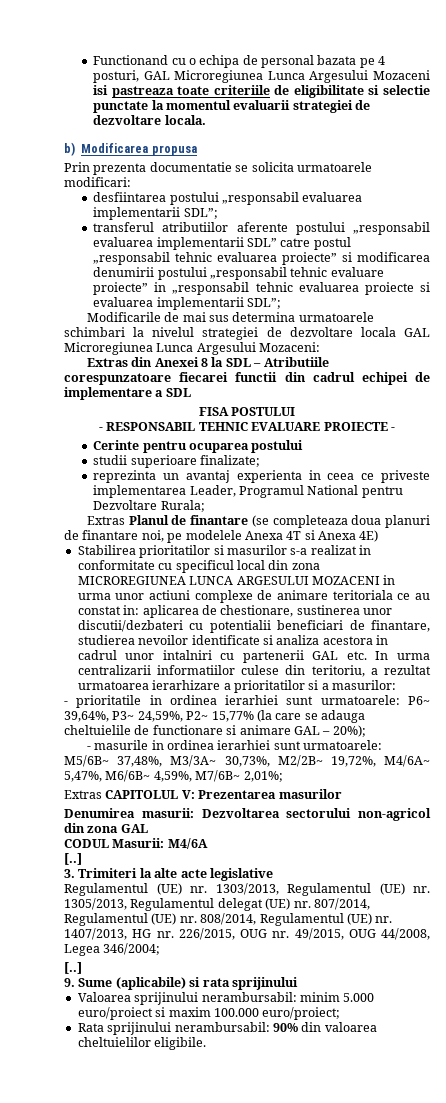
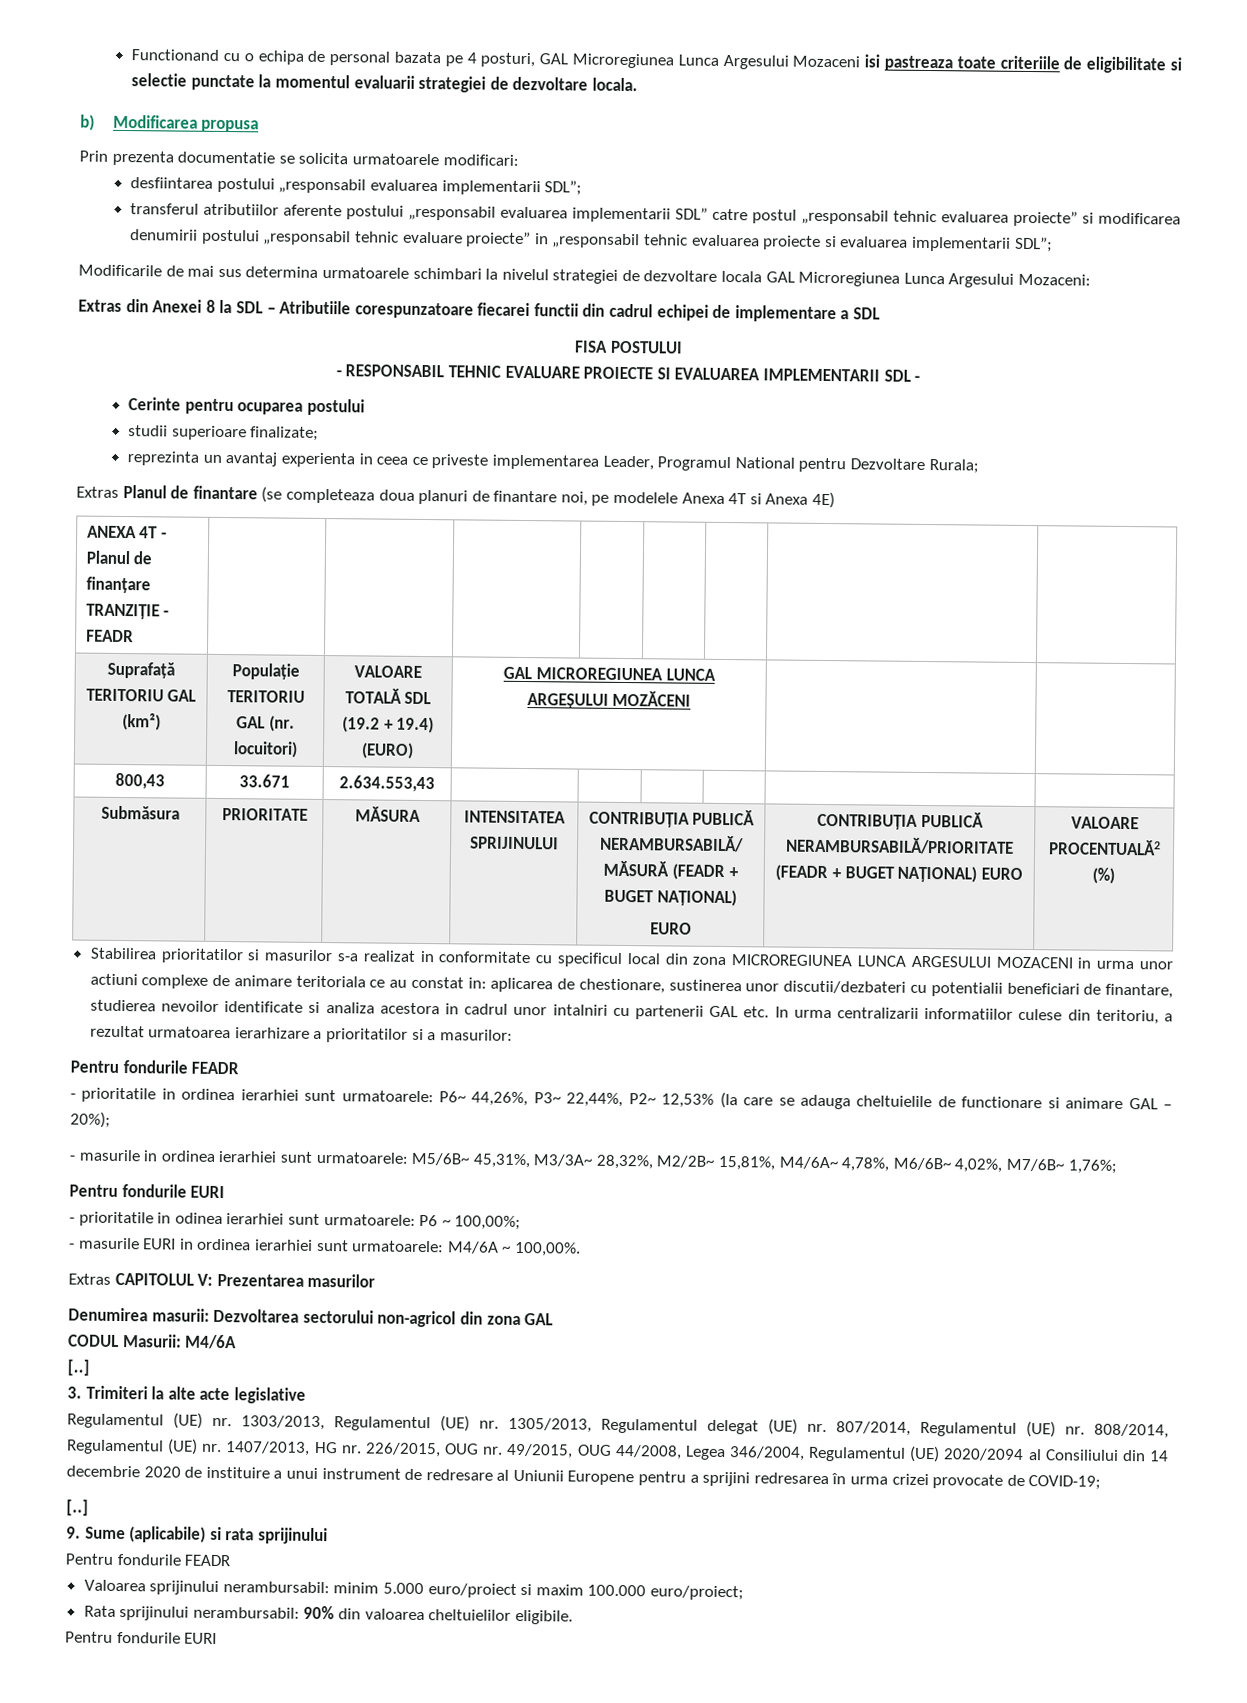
(388, 426) none -> [656,367,911,382] SI EVALUAREA IMPLEMENTARII SDL
(379, 536) none -> [86,525,167,539] [85,550,153,565] [85,576,151,594] [85,603,170,620] [85,629,134,643] [107,661,175,679] [85,688,197,702] [121,712,161,731] [231,663,300,680] [226,690,305,703] [236,715,295,732] [232,741,298,758] [353,665,422,678] [344,688,432,705] [341,716,435,734] [360,742,414,759] [503,666,716,681] [526,690,692,709] [115,772,165,790] [239,774,290,788] [339,775,435,793] [100,805,180,820] [221,807,308,821] [354,806,421,822] [463,810,566,824] [469,836,559,850] [588,809,756,828] [600,834,744,853] [603,860,739,881] [604,889,737,907] [649,922,692,935] [817,811,984,830] [785,836,1014,855] [775,864,1023,883] [1070,816,1139,830] [1047,839,1161,856] [1092,867,1115,884] // ANEXA 4T - Planul de finanțare TRANZIȚIE - FEADR | | | | | | | | // Suprafață TERITORIU GAL (km²) | Populație TERITORIU GAL (nr. locuitori) | VALOARE TOTALĂ SDL (19.2 + 19.4) (EURO) | GAL MICROREGIUNEA LUNCA ARGEȘULUI MOZĂCENI | | // 800,43 | 33.671 | 2.634.553,43 | | | | | | // Submăsura | PRIORITATE | MĂSURA | INTENSITATEA SPRIJINULUI | CONTRIBUȚIA PUBLICĂ NERAMBURSABILĂ/ MĂSURĂ (FEADR + BUGET NAȚIONAL) // EURO | CONTRIBUȚIA PUBLICĂ NERAMBURSABILĂ/PRIORITATE (FEADR + BUGET NAȚIONAL) EURO | VALOARE PROCENTUALĂ2 (%)
(396, 685) none -> [70,1060,240,1075] // Pentru fondurile FEADR
[64,711,254,722] 39,64%, P3~ 24,59%, P2~ 15,77% -> [471,1091,715,1108] 44,26%, P3~ 22,44%, P2~ 12,53%
[117,755,430,767] [64,770,283,782] 37,48%, M3/3A~ 30,73%, M2/2B~ 19,72%, M4/6A~ 5,47%, M6/6B~ 4,59%, M7/6B~ 2,01%; -> [472,1153,1117,1174] [69,1184,226,1199] [69,1211,522,1231] [69,1237,581,1257] 45,31%, M3/3A~ 28,32%, M2/2B~ 15,81%, M4/6A~ 4,78%, M6/6B~ 4,02%, M7/6B~ 1,76%; // Pentru fondurile EURI // - prioritatile in odinea ierarhiei sunt urmatoarele: P6 ~ 100,00%; // - masurile EURI in ordinea ierarhiei sunt urmatoarele: M4/6A ~ 100,00%.
[103,943,161,955] 346/2004; -> [728,1445,1169,1463] [66,1465,1102,1490] 346/2004, Regulamentul (UE) 2020/2094 al Consiliului din 14 decembrie 2020 de instituire a unui instrument de redresare al Uniunii Europene pentru a sprijini redresarea în urma crizei provocate de COVID-19;
(298, 983) none -> [65,1553,231,1567] // Pentru fondurile FEADR
(207, 1043) none -> [65,1631,218,1644] // Pentru fondurile EURI

